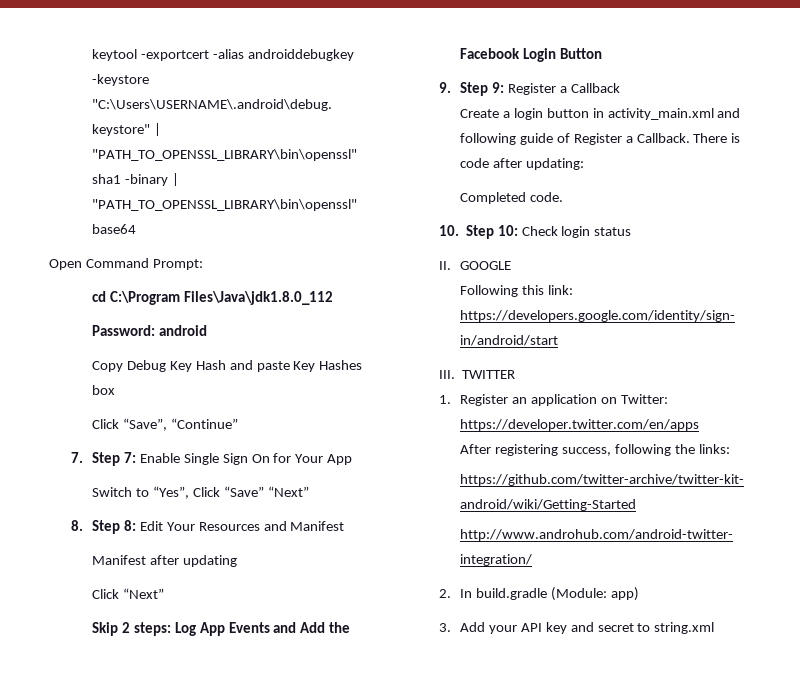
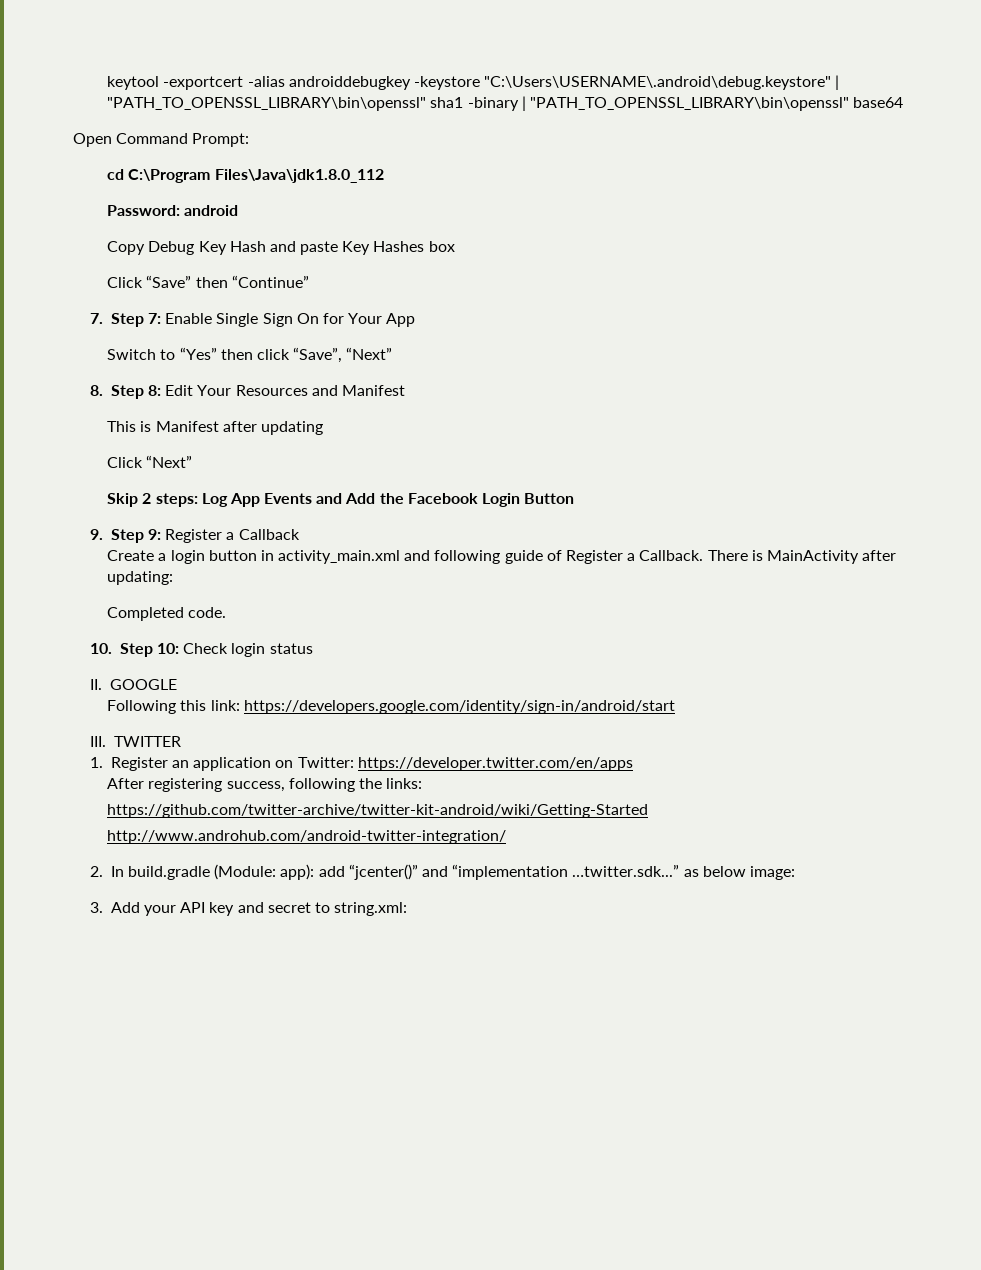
[122,418,167,431] “Save”, -> [146,275,228,288] “Save” then
[152,486,264,499] “Yes”, Click “Save” -> [179,347,343,363] “Yes” then click “Save”,
(345, 526) none -> [107,421,152,432] This is
[459,158,489,168] code -> [766,550,859,564] MainActivity
[610,587,639,601] app) -> [280,864,795,880] app): add “jcenter()” and “implementation …twitter.sdk...” as below image:
[654,622,715,634] string.xml -> [334,902,408,916] string.xml:

